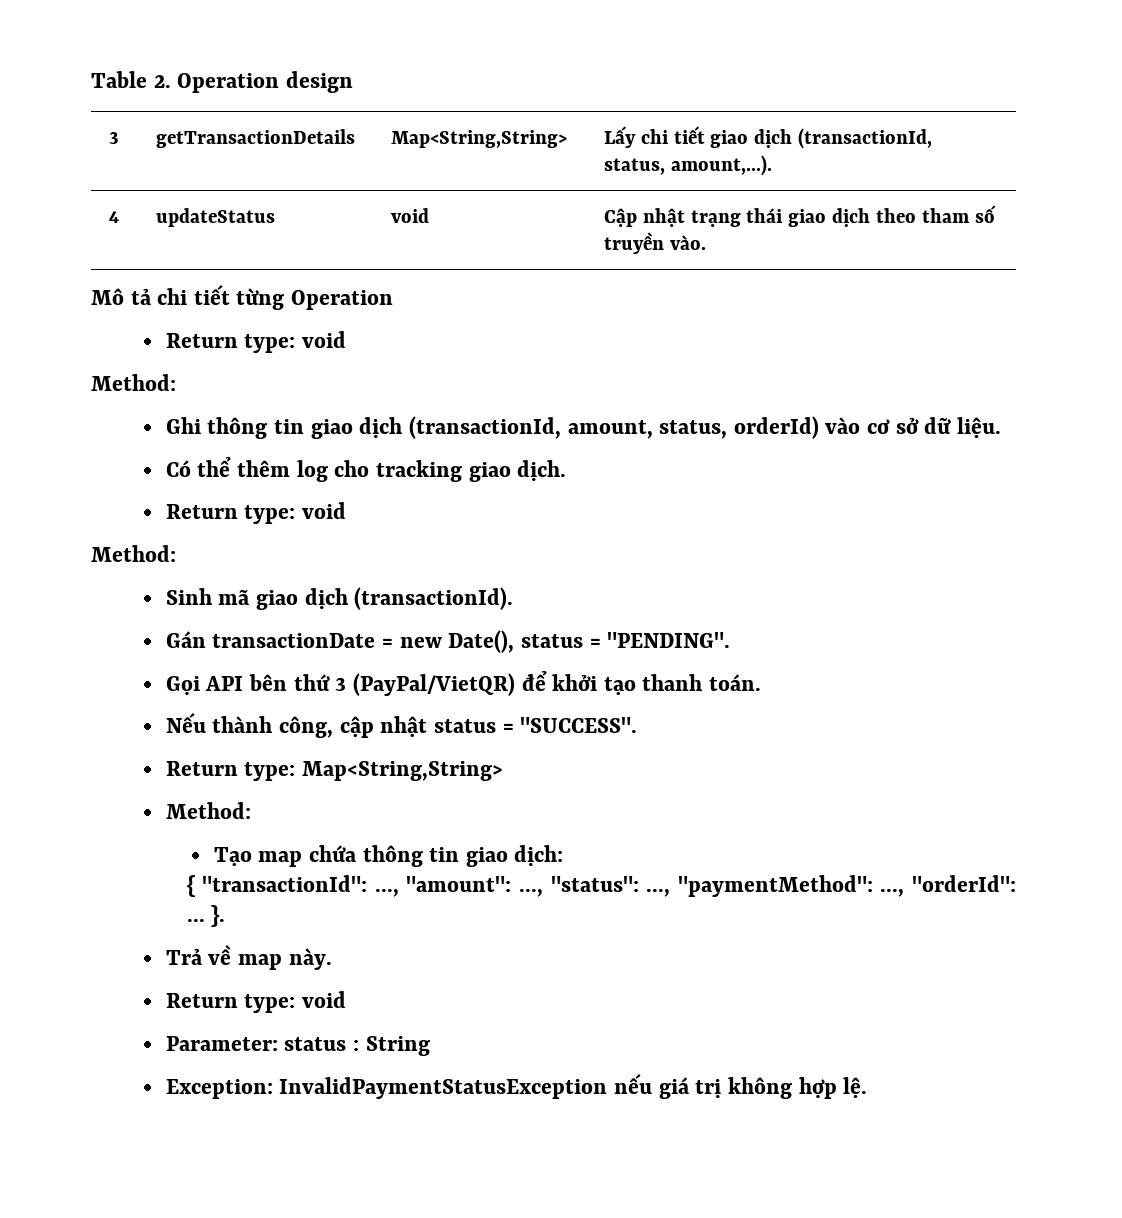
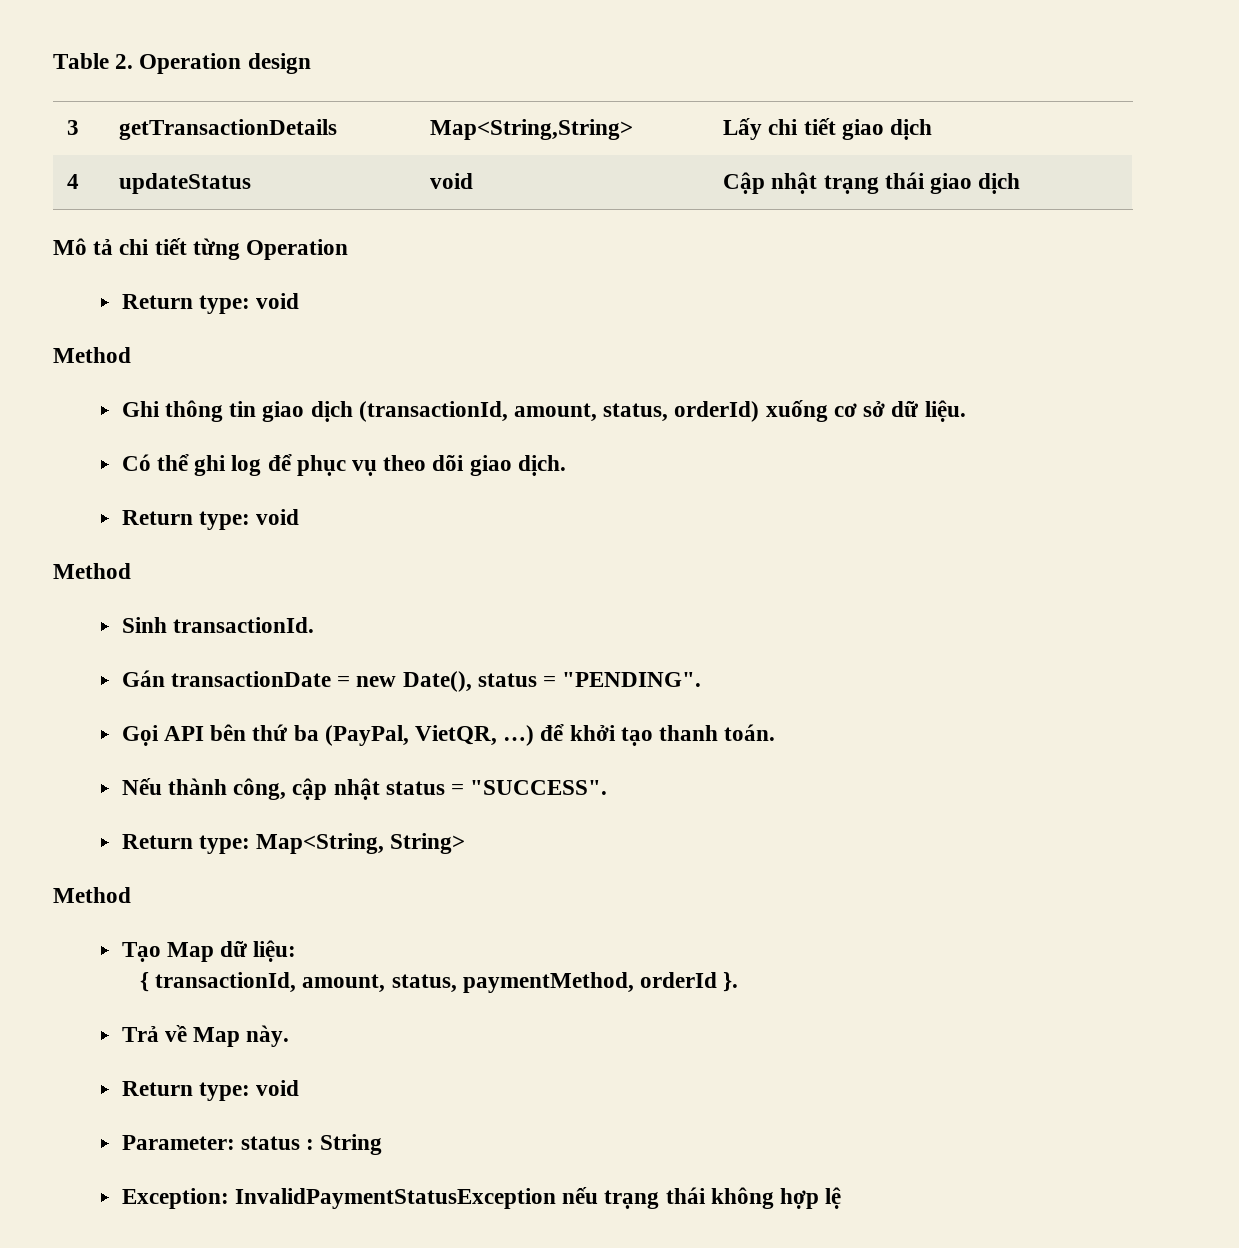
[798,128,933,149] [603,155,772,176] (transactionId, status, amount,…). -> (933, 129) none
[876,205,997,223] [603,232,706,254] theo tham số truyền vào. -> (1021, 183) none
[91,374,176,391] Method: -> [53,347,131,363] Method
[825,417,861,434] vào -> [765,400,828,422] xuống
[237,460,462,482] thêm log cho tracking -> [194,454,465,476] ghi log để phục vụ theo dõi
[91,545,176,562] Method: -> [53,563,131,579] Method
[218,587,514,610] mã giao dịch (transactionId). -> [172,617,314,633] transactionId.
[335,673,515,696] 3 (PayPal/VietQR) -> [293,725,535,746] ba (PayPal, VietQR, …)
[302,761,504,781] [165,802,251,819] [213,845,564,867] [186,875,1016,897] [186,919,205,922] Map<String,String> // Method: // Tạo map chứa thông tin giao dịch: // { "transactionId": ..., "amount": ..., "status": ..., "paymentMethod": ..., "orderId": ... -> [256,833,466,854] [53,887,131,903] [121,940,297,962] [139,972,718,993] Map<String, String> // Method // Tạo Map dữ liệu: // { transactionId, amount, status, paymentMethod, orderId
[238,954,283,970] map -> [193,1027,241,1047] Map
[658,1077,722,1099] giá trị -> [604,1187,706,1209] trạng thái
[843,1077,868,1098] lệ. -> [825,1187,842,1209] lệ

